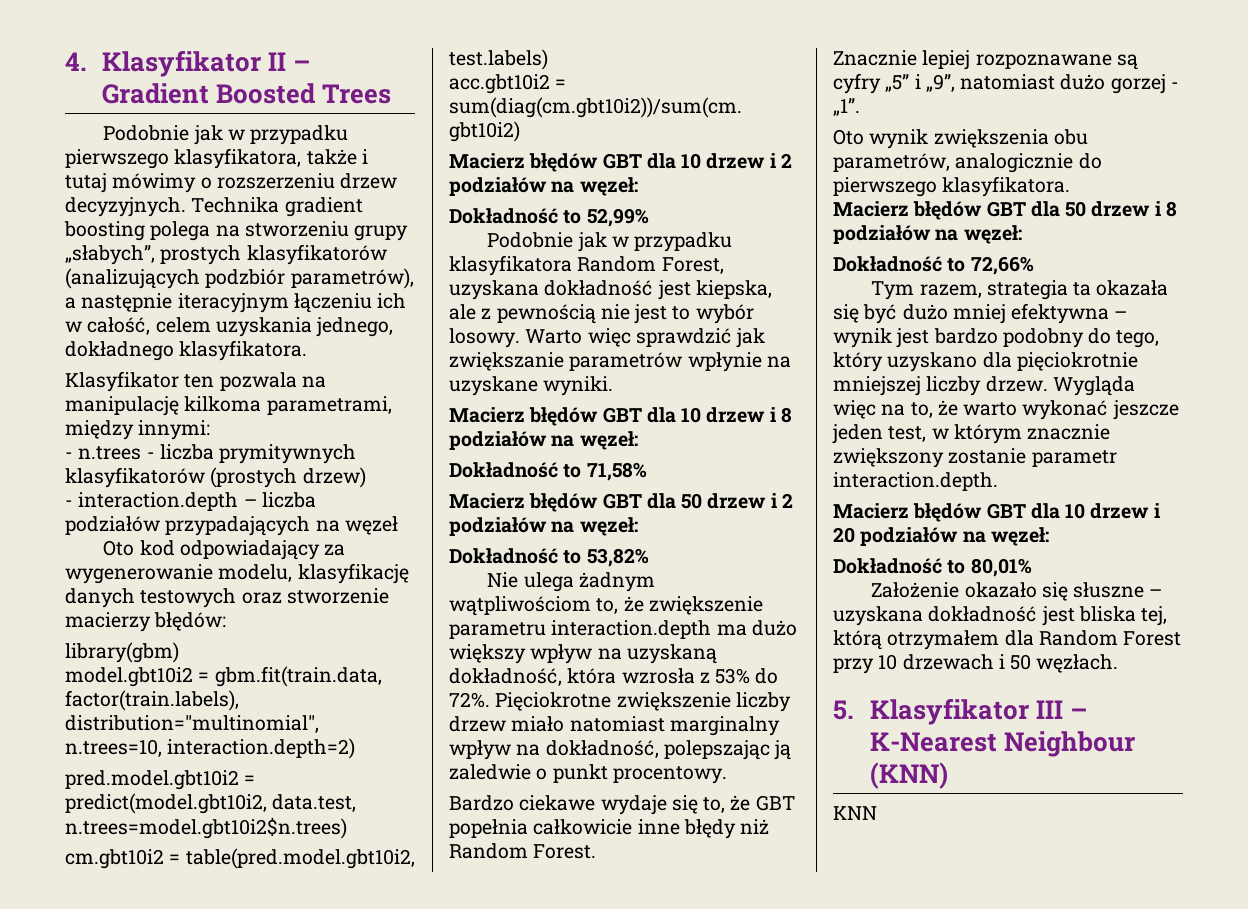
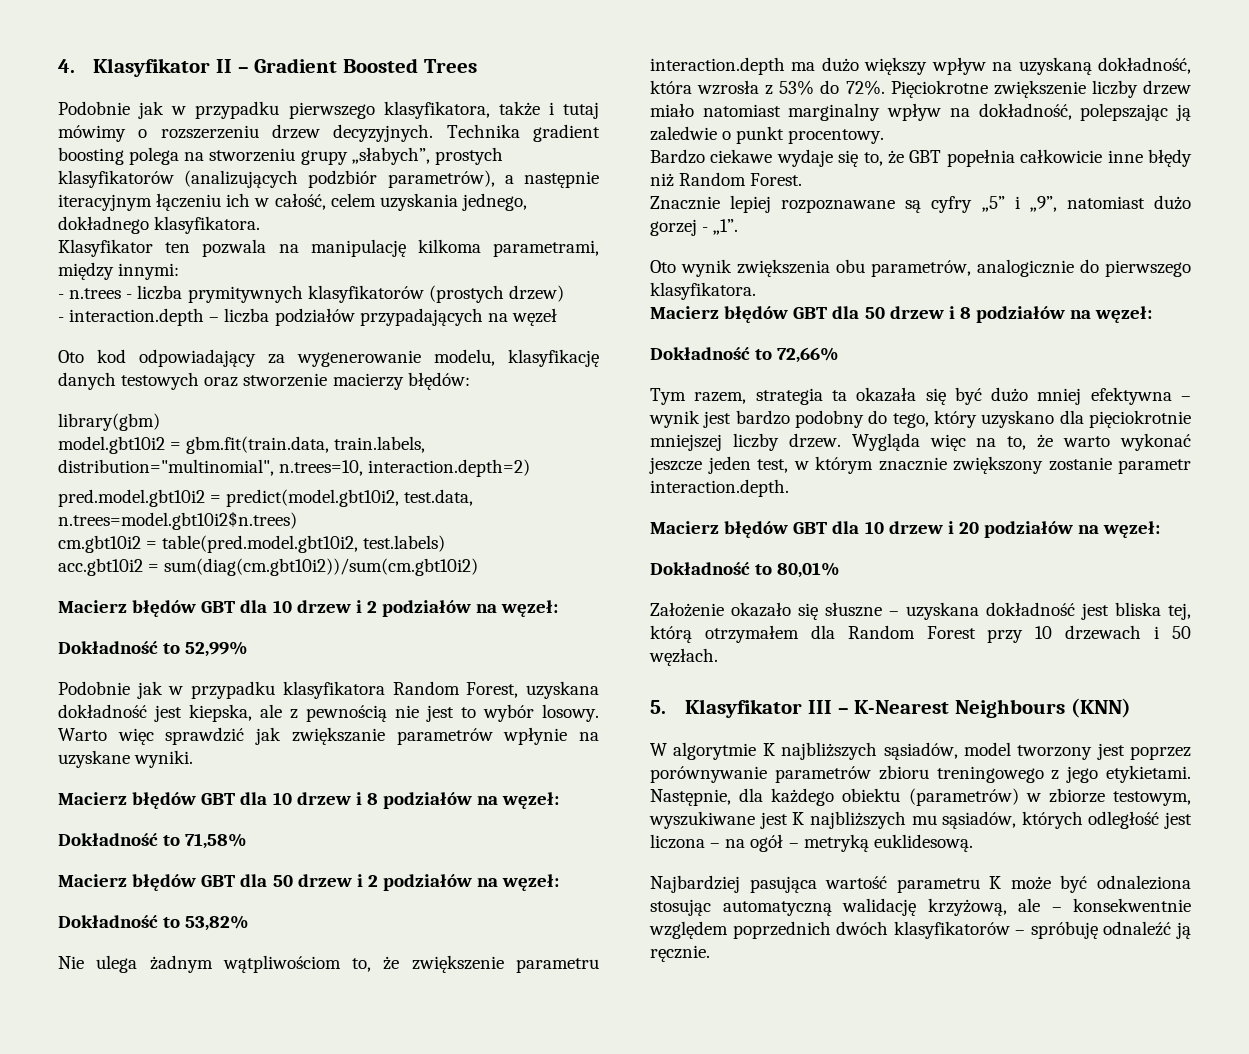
[65,690,239,711] factor(train.labels), -> [334,436,426,453] train.labels,
[272,794,357,812] data.test, -> [404,489,474,506] test.data,
[1004,731,1136,757] Neighbour -> [955,699,1066,718] Neighbours
[833,806,877,820] KNN -> [650,742,1191,760] [650,765,1191,783] [650,788,1191,806] [649,811,1192,829] [650,834,973,852] [650,875,1191,893] [650,898,1191,916] [649,921,1191,939] [650,945,710,962] W algorytmie K najbliższych sąsiadów, model tworzony jest poprzez porównywanie parametrów zbioru treningowego z jego etykietami. Następnie, dla każdego obiektu (parametrów) w zbiorze testowym, wyszukiwane jest K najbliższych mu sąsiadów, których odległość jest liczona – na ogół – metryką euklidesową. // Najbardziej pasująca wartość parametru K może być odnaleziona stosując automatyczną walidację krzyżową, ale – konsekwentnie względem poprzednich dwóch klasyfikatorów – spróbuję odnaleźć ją ręcznie.

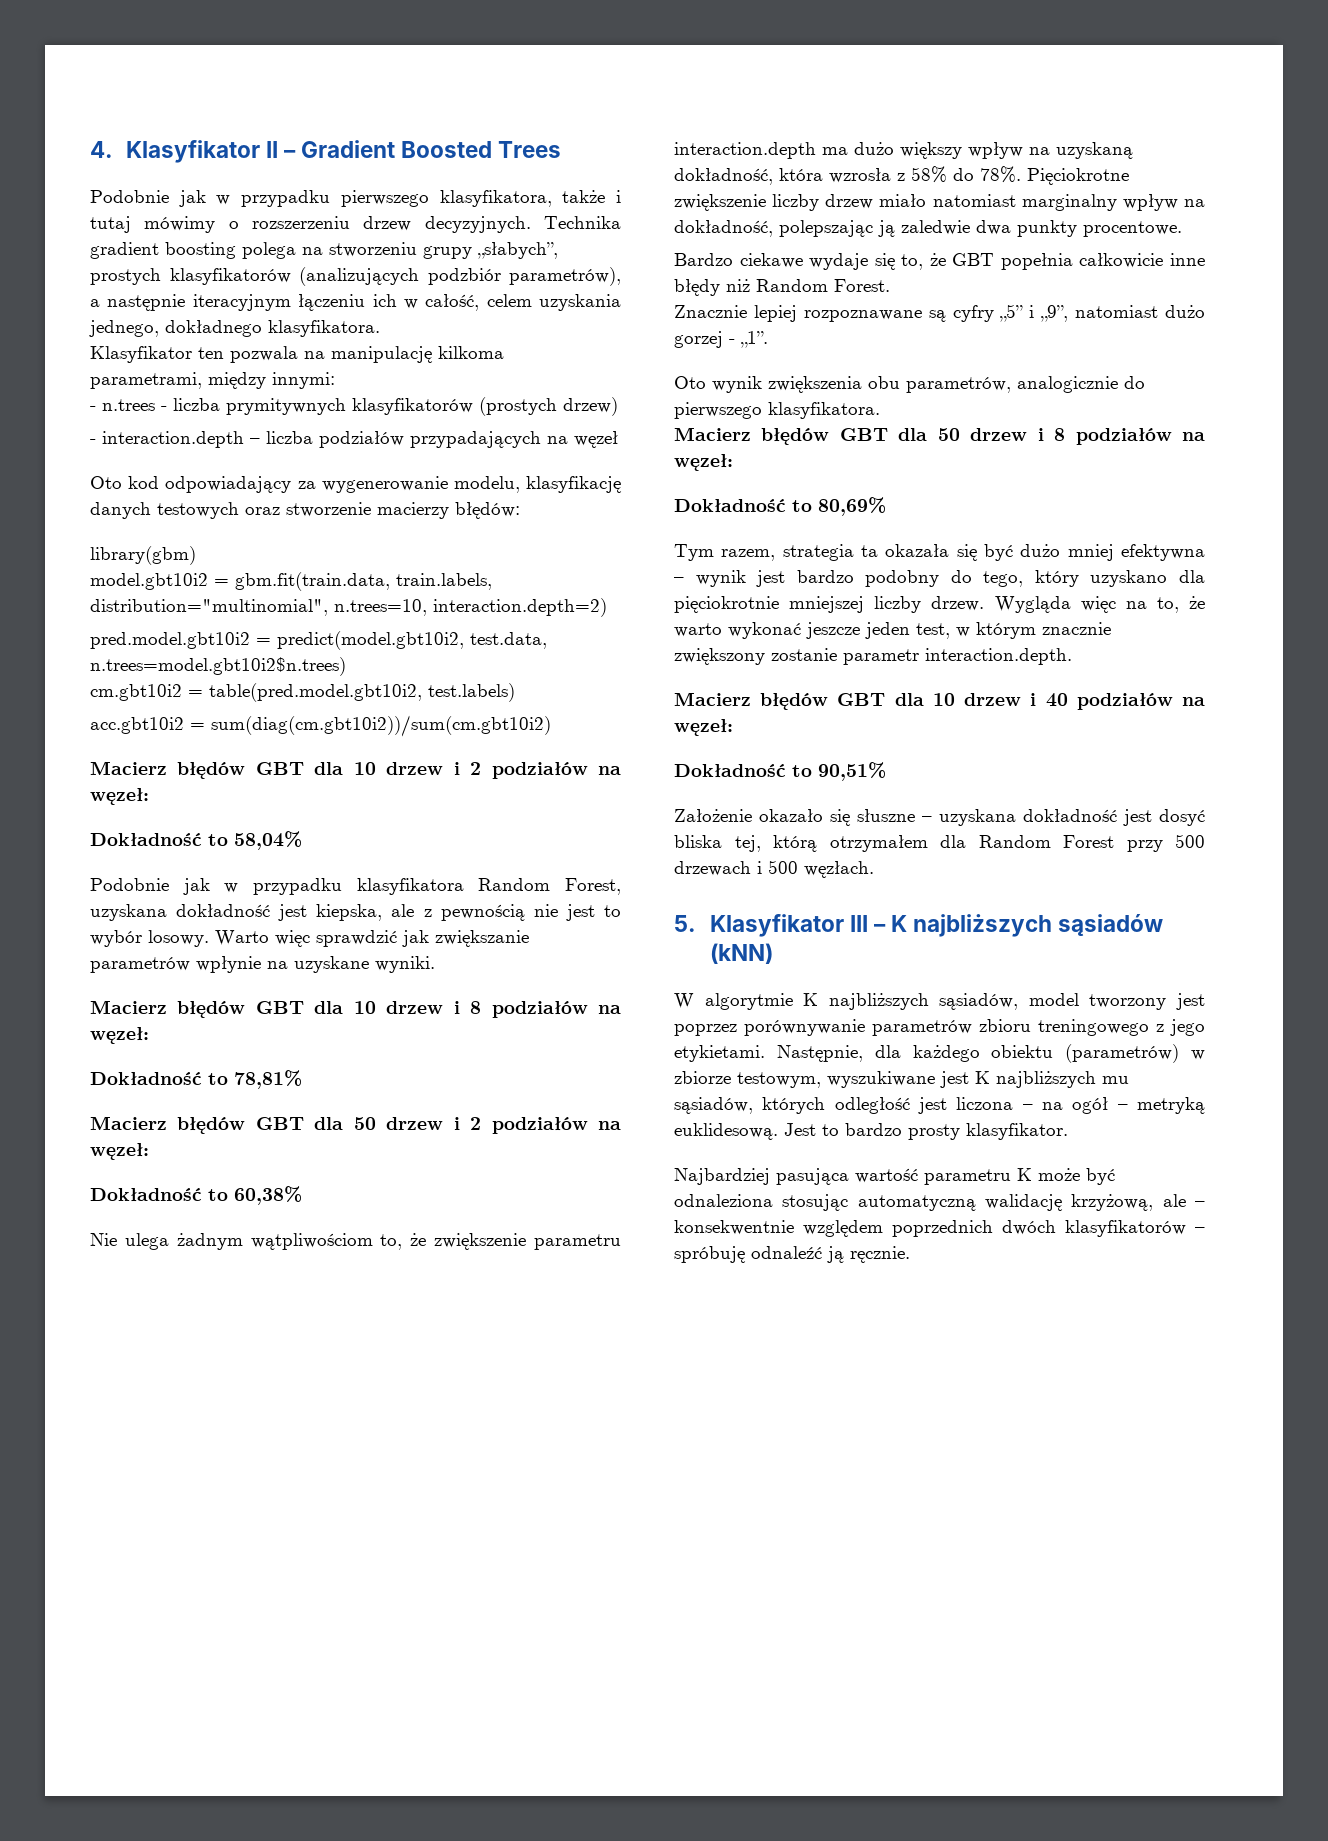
[185,641,249,657] 52,99% -> [234,831,302,850] 58,04%
[185,833,248,849] 71,58% -> [234,1070,302,1089] 78,81%
[185,915,250,931] 53,82% -> [234,1186,302,1205] 60,38%
[779,80,885,95] 53% do 72%. -> [911,166,1021,183] 58% do 78%.
[722,126,885,144] o punkt procentowy. -> [976,220,1182,237] dwa punkty procentowe.
[777,347,840,363] 72,66% -> [818,497,886,516] 80,69%
[958,521,1161,538] [650,562,841,578] 20 podziałów na węzeł: // Dokładność to 80,01% -> [1045,693,1205,710] [674,719,733,736] [674,762,886,781] 40 podziałów na węzeł: // Dokładność to 90,51%
(1109, 611) none -> [1159,809,1205,826] dosyć
[1035,626,1053,639] 10 -> [1175,834,1205,848] 500
[1172,626,1191,639] 50 -> [768,860,798,874] 500
[854,698,1131,718] K-Nearest Neighbours (KNN) -> [891,914,1164,937] [710,943,774,964] K najbliższych sąsiadów (kNN)
(973, 843) none -> [784,1123,1068,1140] Jest to bardzo prosty klasyfikator.

